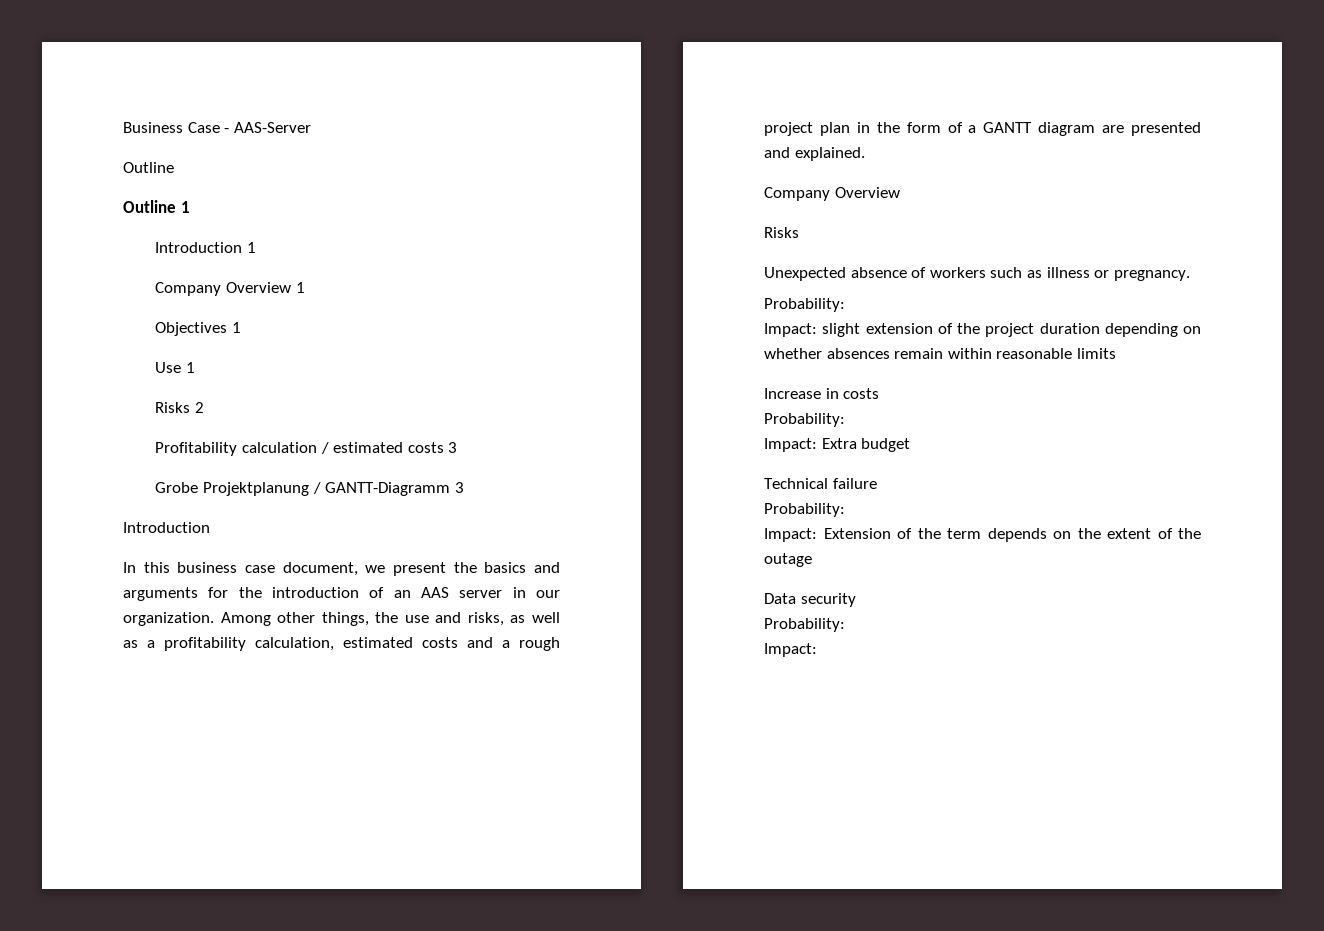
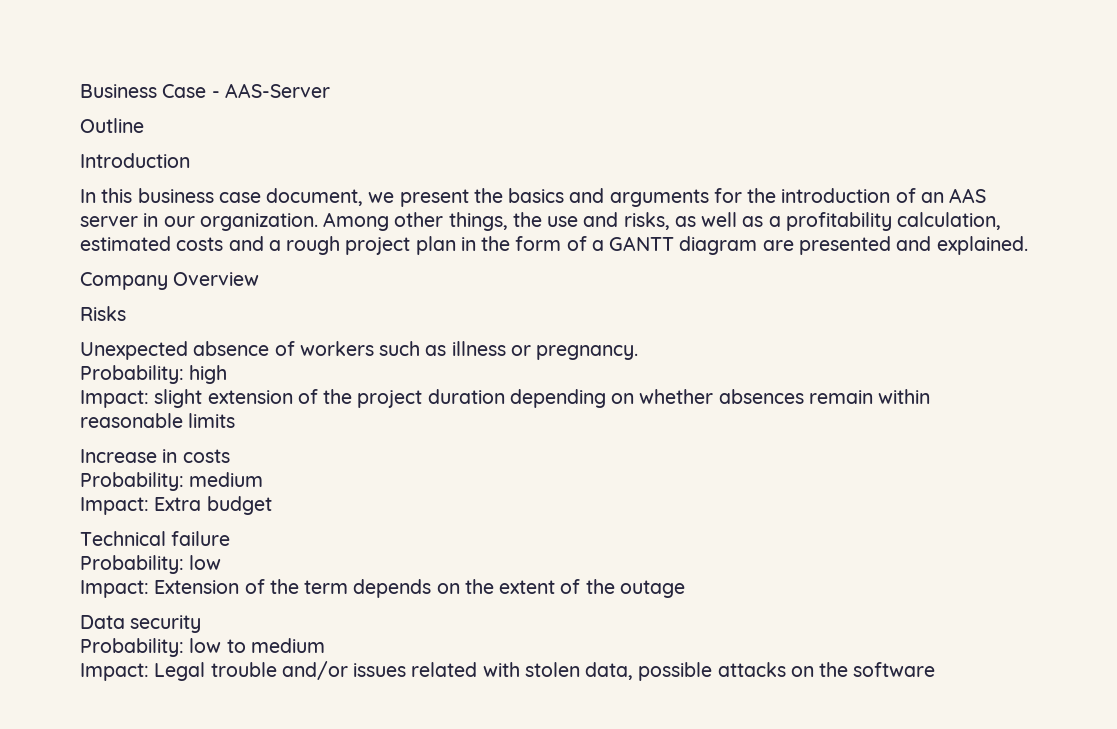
[123,200,190,213] [155,242,257,253] [155,282,305,296] [155,322,242,336] [155,362,196,373] [155,402,205,413] [155,442,458,456] [155,482,464,496] // Outline 1 // Introduction 1 // Company Overview 1 // Objectives 1 // Use 1 // Risks 2 // Profitability calculation / estimated costs 3 // Grobe Projektplanung / GANTT-Diagramm 3 -> (144, 125) none
(845, 305) none -> [189,365,228,384] high
(845, 420) none -> [189,472,264,487] medium
(845, 510) none -> [189,555,222,570] low
[764,643,817,657] // Impact: -> [189,638,325,653] [80,661,936,681] low to medium // Impact: Legal trouble and/or issues related with stolen data, possible attacks on the software

